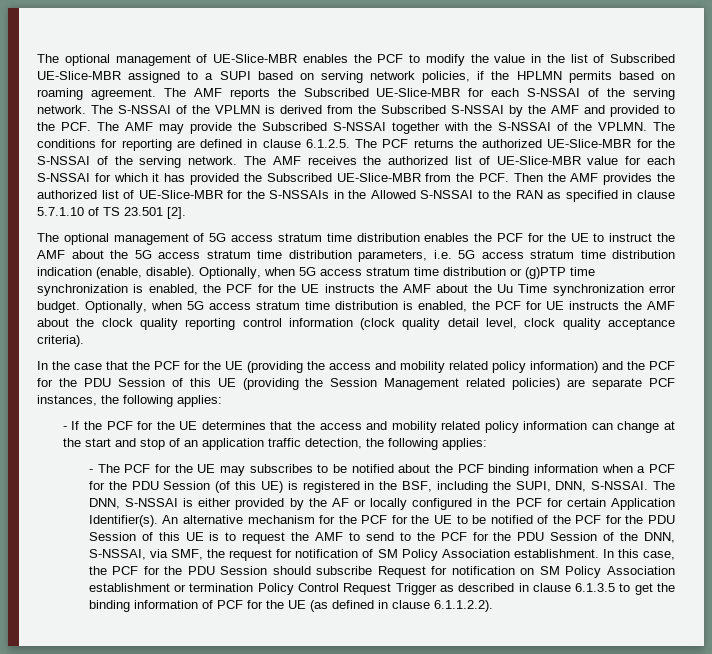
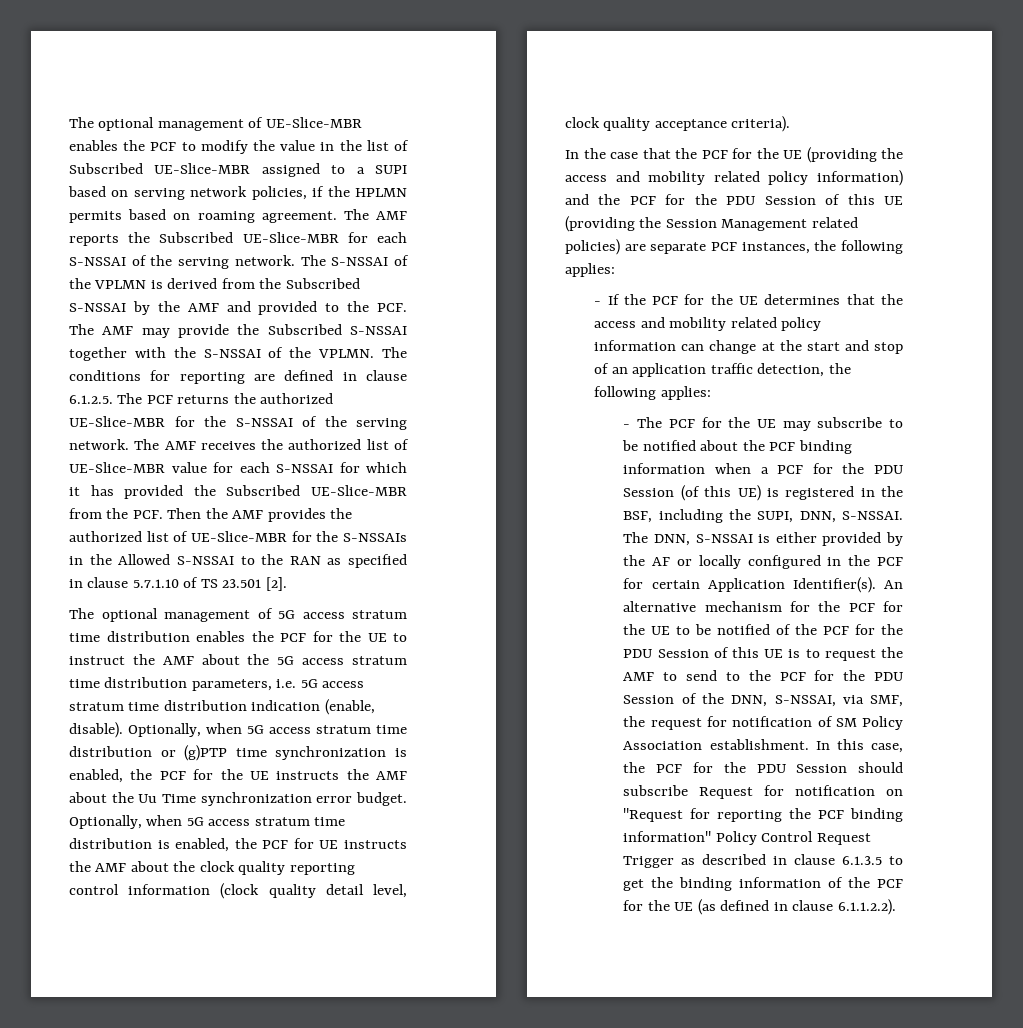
[249,464,313,473] subscribes -> [817,417,883,428] subscribe
[539,566,675,578] [88,583,254,592] SM Policy Association establishment or termination -> [623,808,903,822] [623,831,712,842] "Request for reporting the PCF binding information"
(213, 604) none -> [848,877,871,888] the

